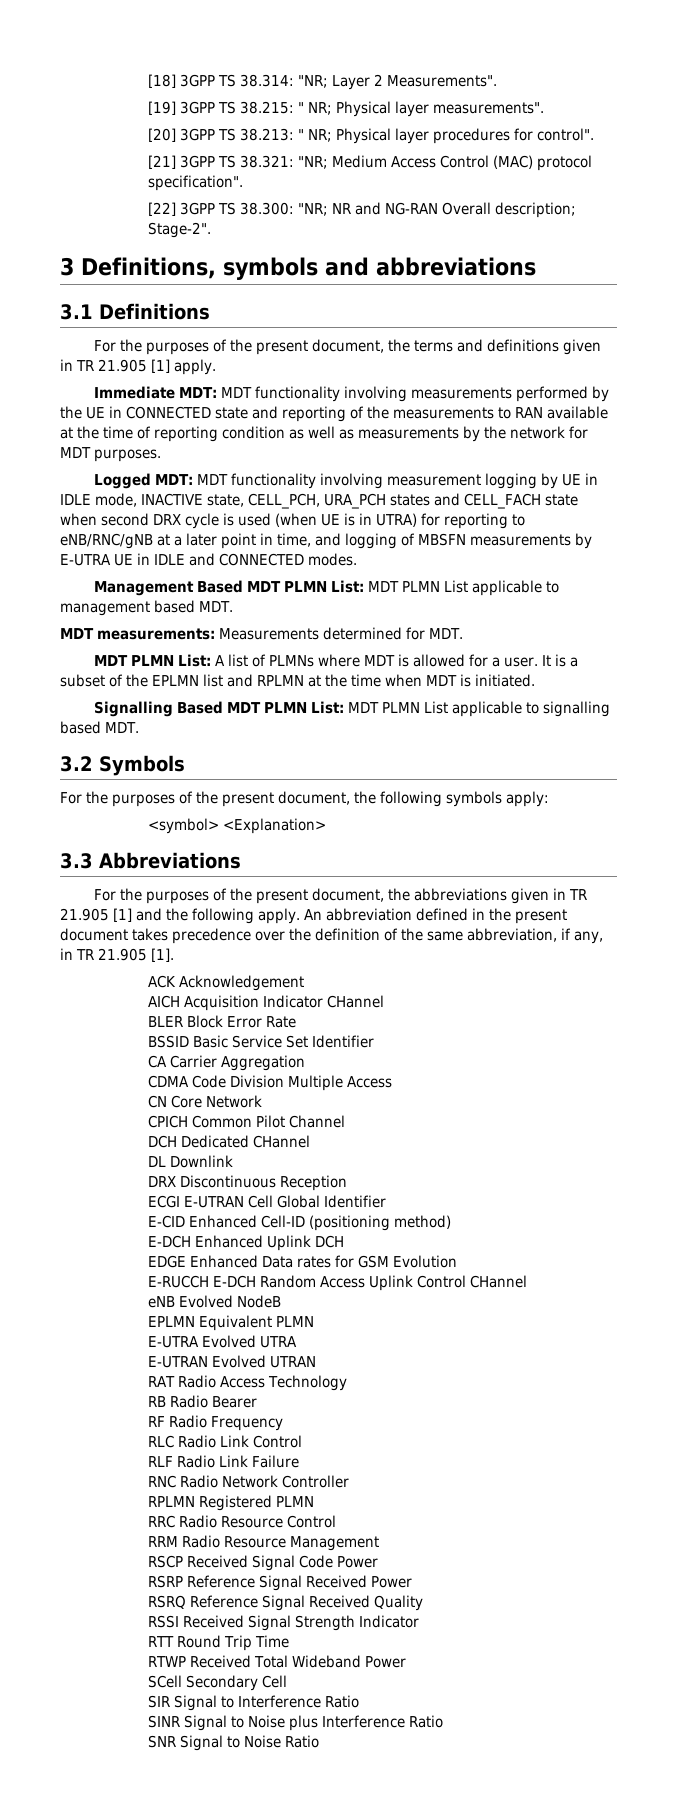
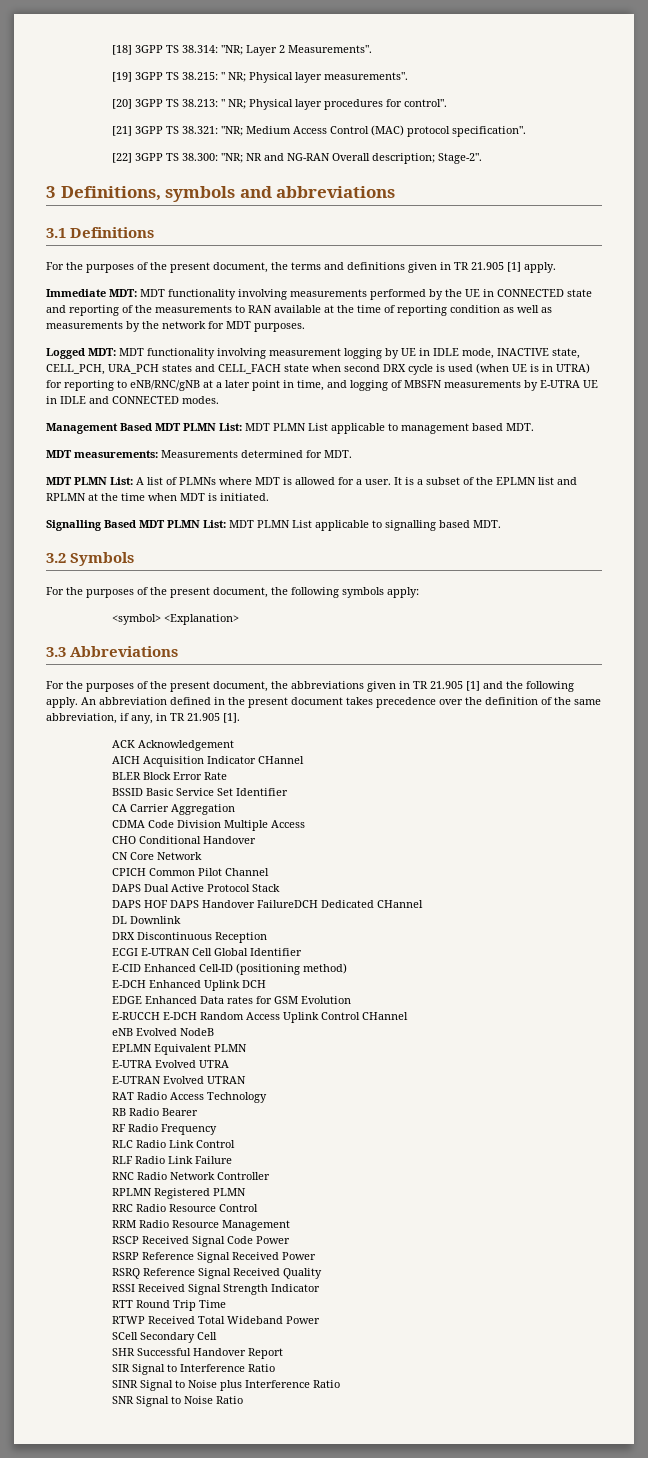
(392, 1082) none -> [111,836,256,844] // CHO Conditional Handover
[147,1135,177,1148] DCH -> [111,884,280,892] [111,900,318,908] DAPS Dual Active Protocol Stack // DAPS HOF DAPS Handover FailureDCH
(287, 1681) none -> [111,1348,283,1359] // SHR Successful Handover Report

